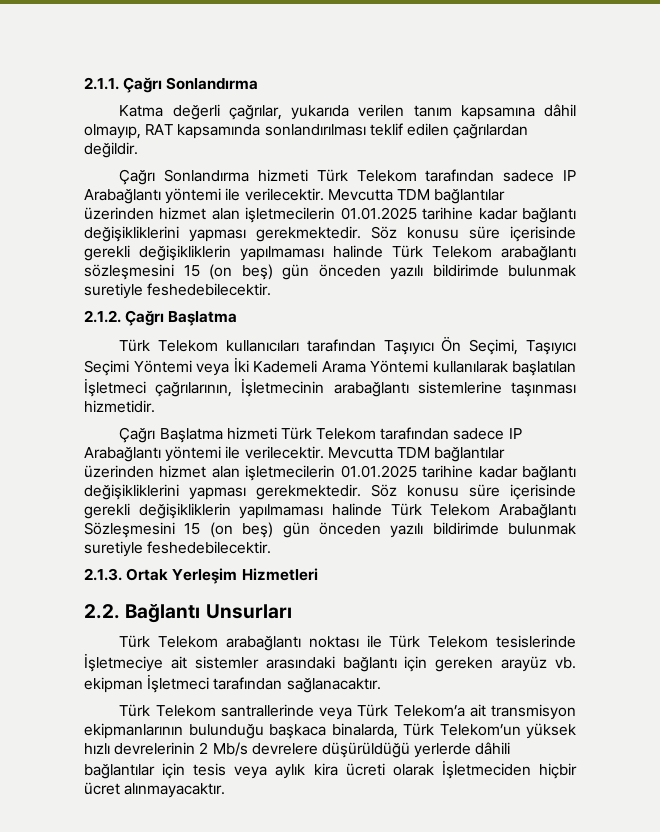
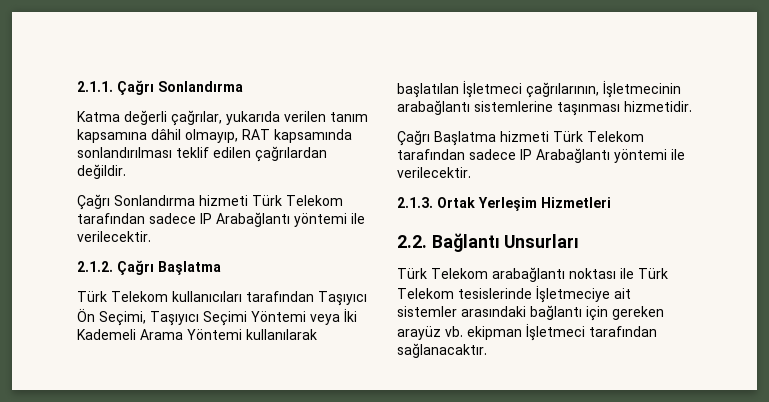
[327,189,506,204] [84,207,576,223] [84,226,576,242] [84,245,576,261] [84,264,576,280] [84,283,272,299] Mevcutta TDM bağlantılar üzerinden hizmet alan işletmecilerin 01.01.2025 tarihine kadar bağlantı değişikliklerini yapması gerekmektedir. Söz konusu süre içerisinde gerekli değişikliklerin yapılmaması halinde Türk Telekom arabağlantı sözleşmesini 15 (on beş) gün önceden yazılı bildirimde bulunmak suretiyle feshedebilecektir. -> (151, 236) none
[327,447,506,462] [84,465,576,481] [84,484,576,500] [84,503,576,519] [84,522,576,538] [84,541,272,557] Mevcutta TDM bağlantılar üzerinden hizmet alan işletmecilerin 01.01.2025 tarihine kadar bağlantı değişikliklerini yapması gerekmektedir. Söz konusu süre içerisinde gerekli değişikliklerin yapılmaması halinde Türk Telekom Arabağlantı Sözleşmesini 15 (on beş) gün önceden yazılı bildirimde bulunmak suretiyle feshedebilecektir. -> (471, 172) none
[119,704,576,720] [84,723,576,739] [84,742,511,758] [84,760,577,779] [84,782,226,798] // Türk Telekom santrallerinde veya Türk Telekom’a ait transmisyon ekipmanlarının bulunduğu başkaca binalarda, Türk Telekom’un yüksek hızlı devrelerinin 2 Mb/s devrelere düşürüldüğü yerlerde dâhili bağlantılar için tesis veya aylık kira ücreti olarak İşletmeciden hiçbir ücret alınmayacaktır. -> (487, 350) none

